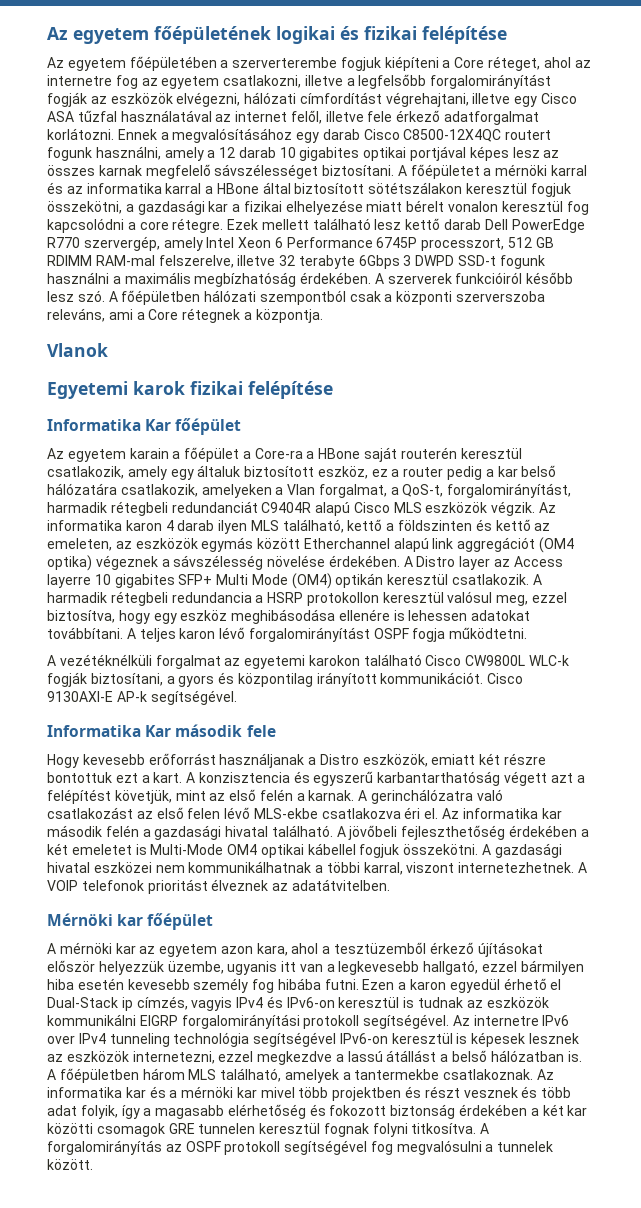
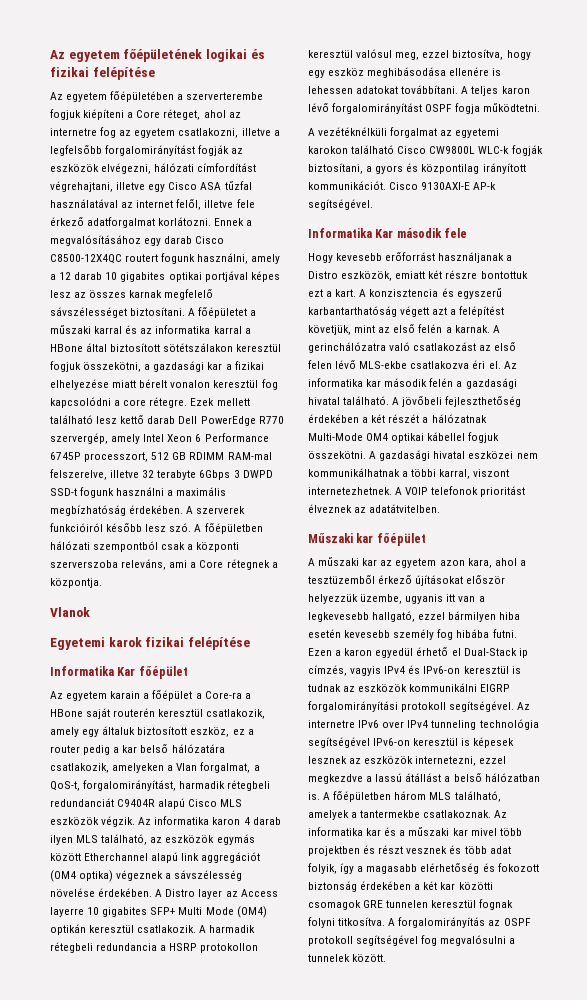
[495,164,548,176] mérnöki -> [50,325,91,334] műszaki
[347,519,551,531] [47,538,112,551] kettő a földszinten és kettő az emeleten, -> (148, 839) none
[71,844,147,855] emeletet is -> [388,414,487,423] részét a hálózatnak
[47,913,113,926] Mérnöki -> [308,533,353,543] Műszaki
[59,942,112,954] mérnöki -> [318,557,360,566] műszaki
[181,1086,234,1098] mérnöki -> [408,827,450,836] műszaki

